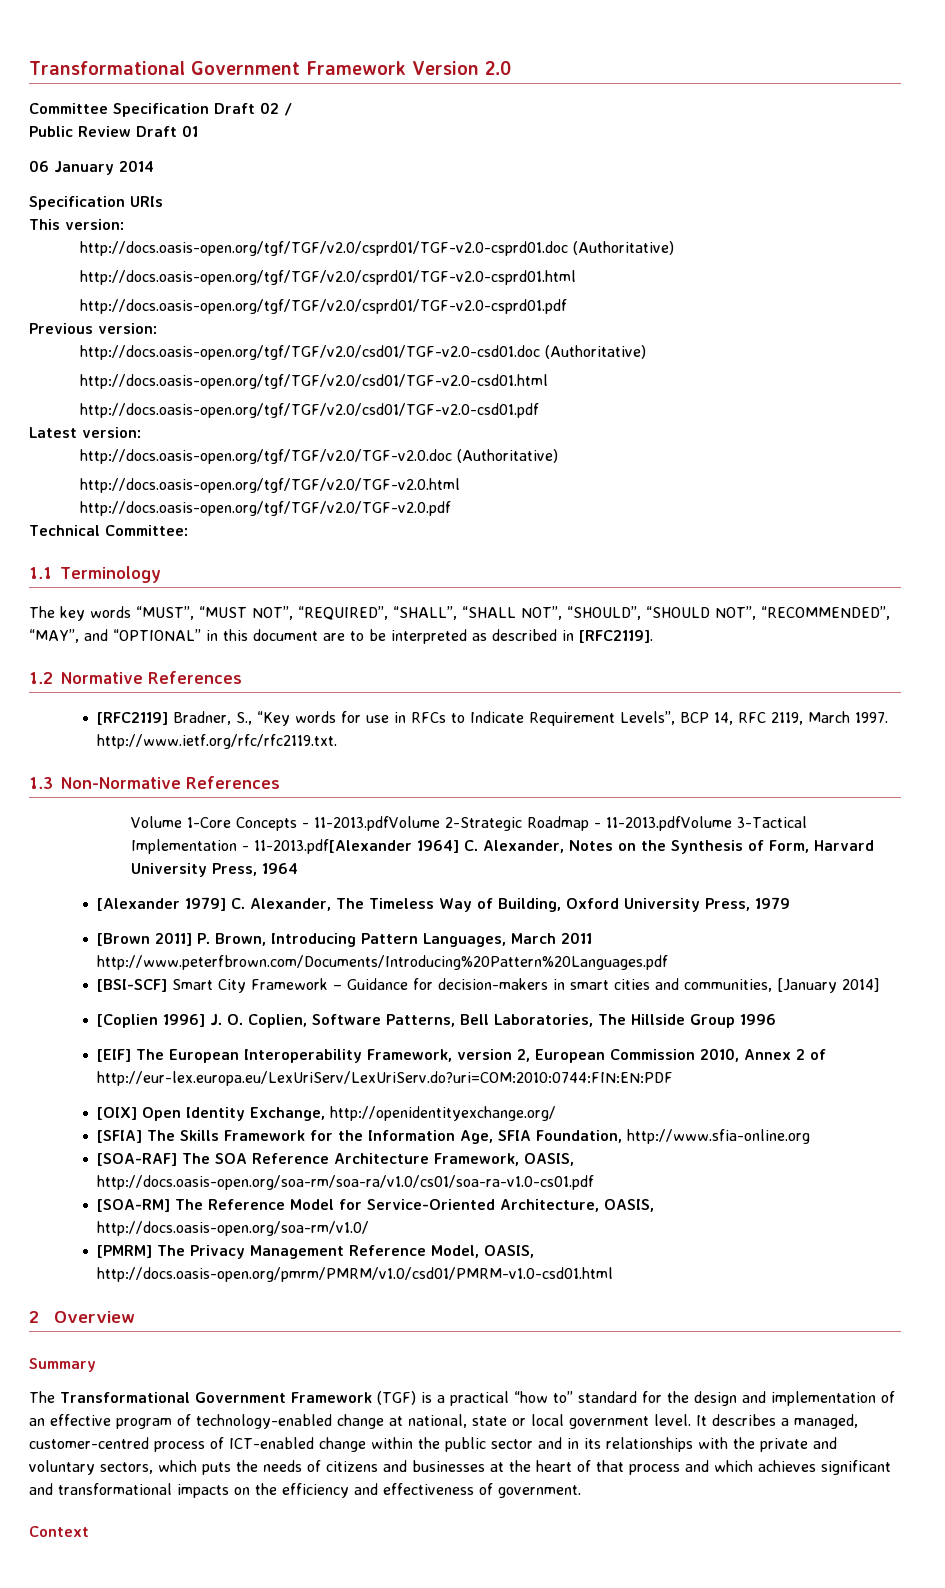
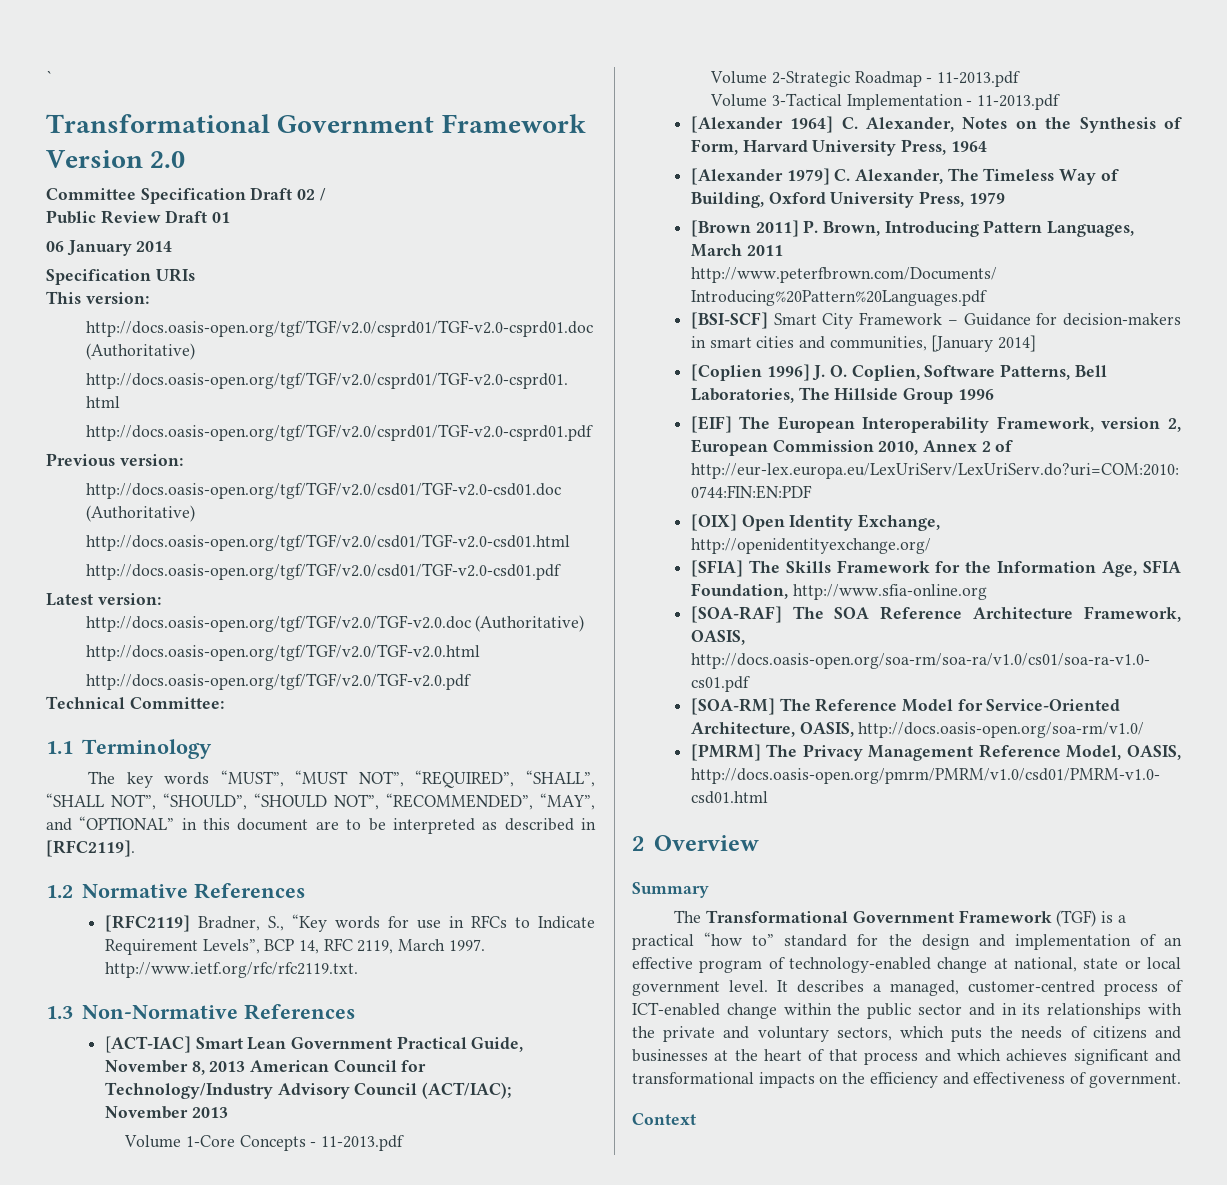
(29, 68) none -> [46,70,53,83] ` //
(280, 782) none -> [104,1036,524,1053] [104,1060,427,1075] [104,1082,511,1099] [104,1106,228,1119] // [ACT-IAC] Smart Lean Government Practical Guide, November 8, 2013 American Council for Technology/Industry Advisory Council (ACT/IAC); November 2013
[313,816,440,831] 11-2013.pdfVolume -> [320,1135,404,1151] [710,71,768,84] 11-2013.pdf // Volume
[605,816,732,831] 11-2013.pdfVolume -> [936,71,1020,87] [710,94,768,107] 11-2013.pdf // Volume
[253,839,412,854] 11-2013.pdf[Alexander -> [976,94,1060,110] [690,116,783,133] 11-2013.pdf // [Alexander

